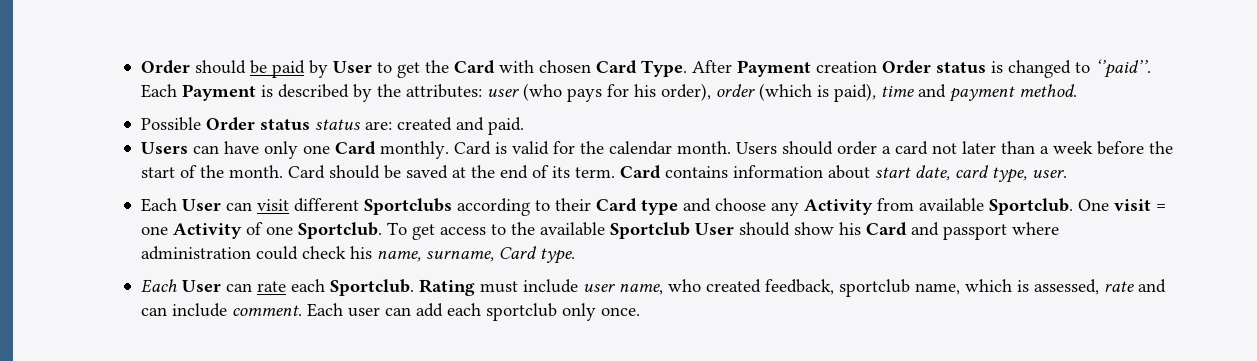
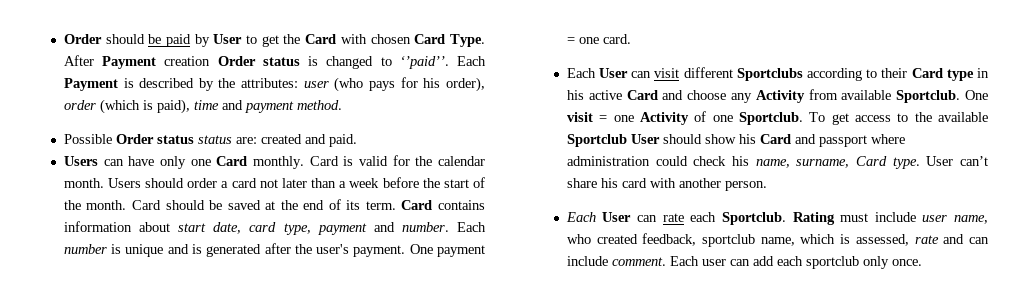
[1031,170,1067,178] user. -> [317,222,487,235] [63,243,486,257] [566,34,631,44] payment and number. Each number is unique and is generated after the user's payment. One payment = one card.
(678, 207) none -> [976,68,989,78] [566,90,658,100] in his active Card
(575, 256) none -> [926,156,988,166] [566,178,767,191] User can’t share his card with another person.

